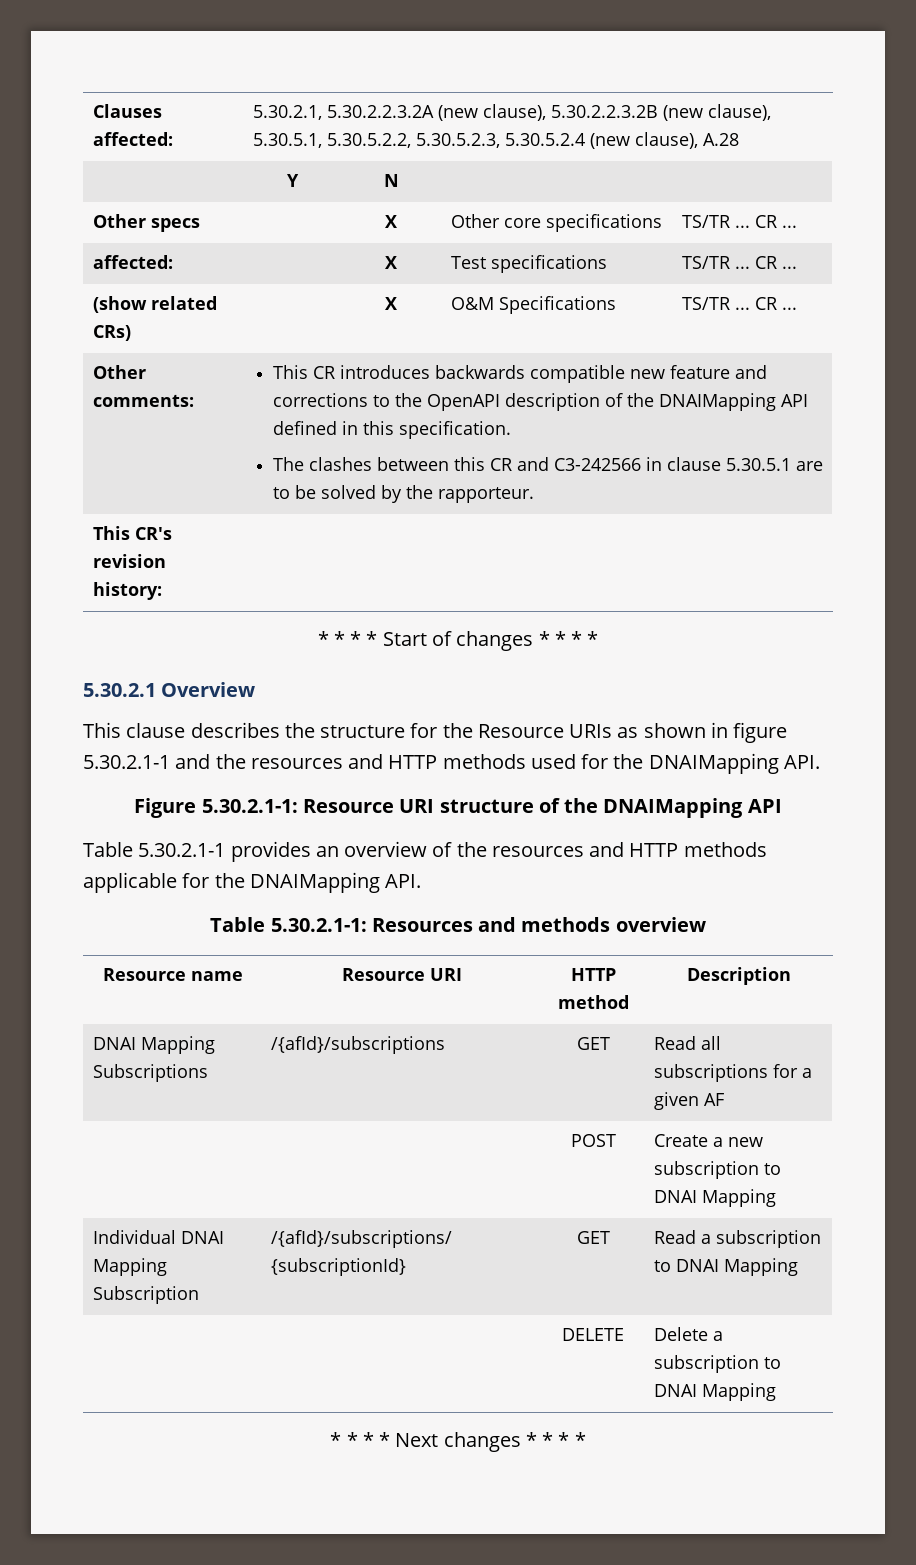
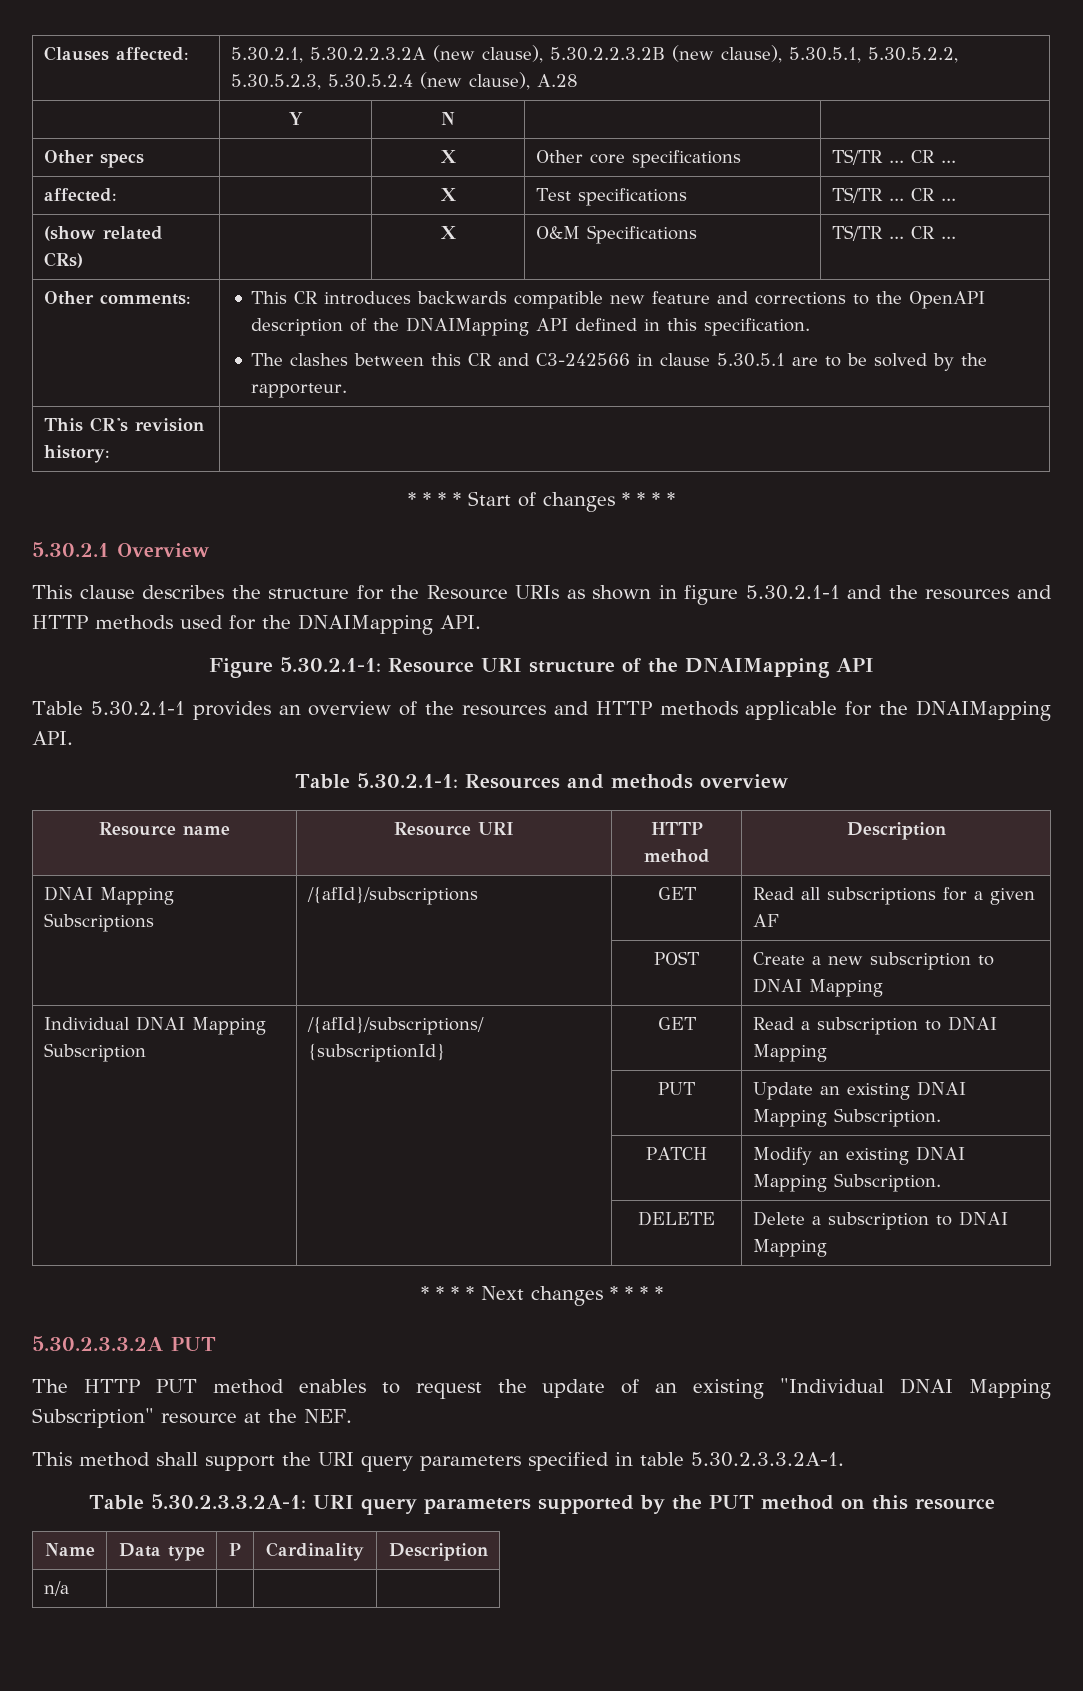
(799, 1267) none -> [658,1082,695,1095] [752,1081,966,1100] [752,1108,941,1127] [645,1147,708,1160] [752,1146,965,1165] [752,1173,941,1192] // | | PUT | Update an existing DNAI Mapping Subscription. // | | PATCH | Modify an existing DNAI Mapping Subscription.
(586, 1439) none -> [32,1336,216,1351] [32,1378,1052,1399] [32,1408,352,1428] [32,1452,844,1472] [88,1494,995,1515] [44,1543,95,1556] [118,1543,205,1561] [229,1543,241,1556] [266,1542,364,1561] [388,1543,488,1561] [43,1581,69,1596] // 5.30.2.3.3.2A PUT // The HTTP PUT method enables to request the update of an existing "Individual DNAI Mapping Subscription" resource at the NEF. // This method shall support the URI query parameters specified in table 5.30.2.3.3.2A-1. // Table 5.30.2.3.3.2A-1: URI query parameters supported by the PUT method on this resource // Name | Data type | P | Cardinality | Description // n/a | | | |

